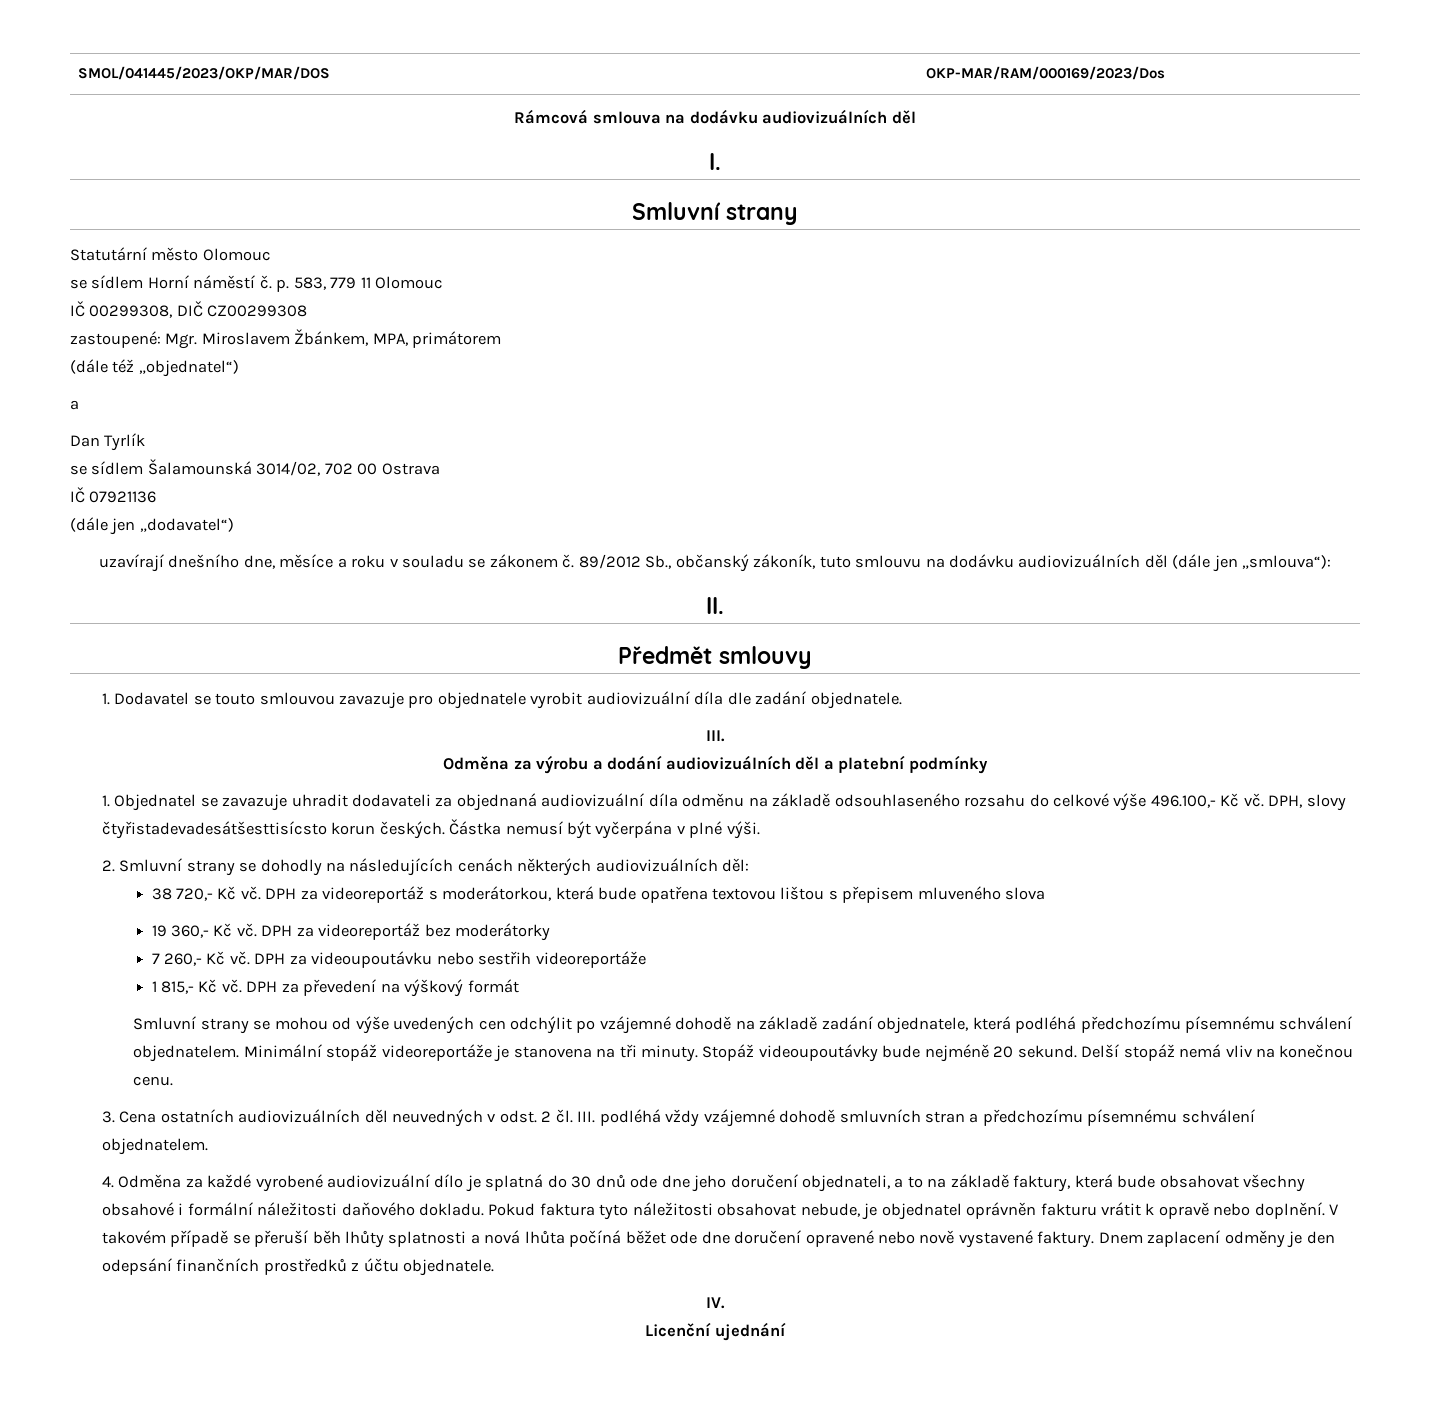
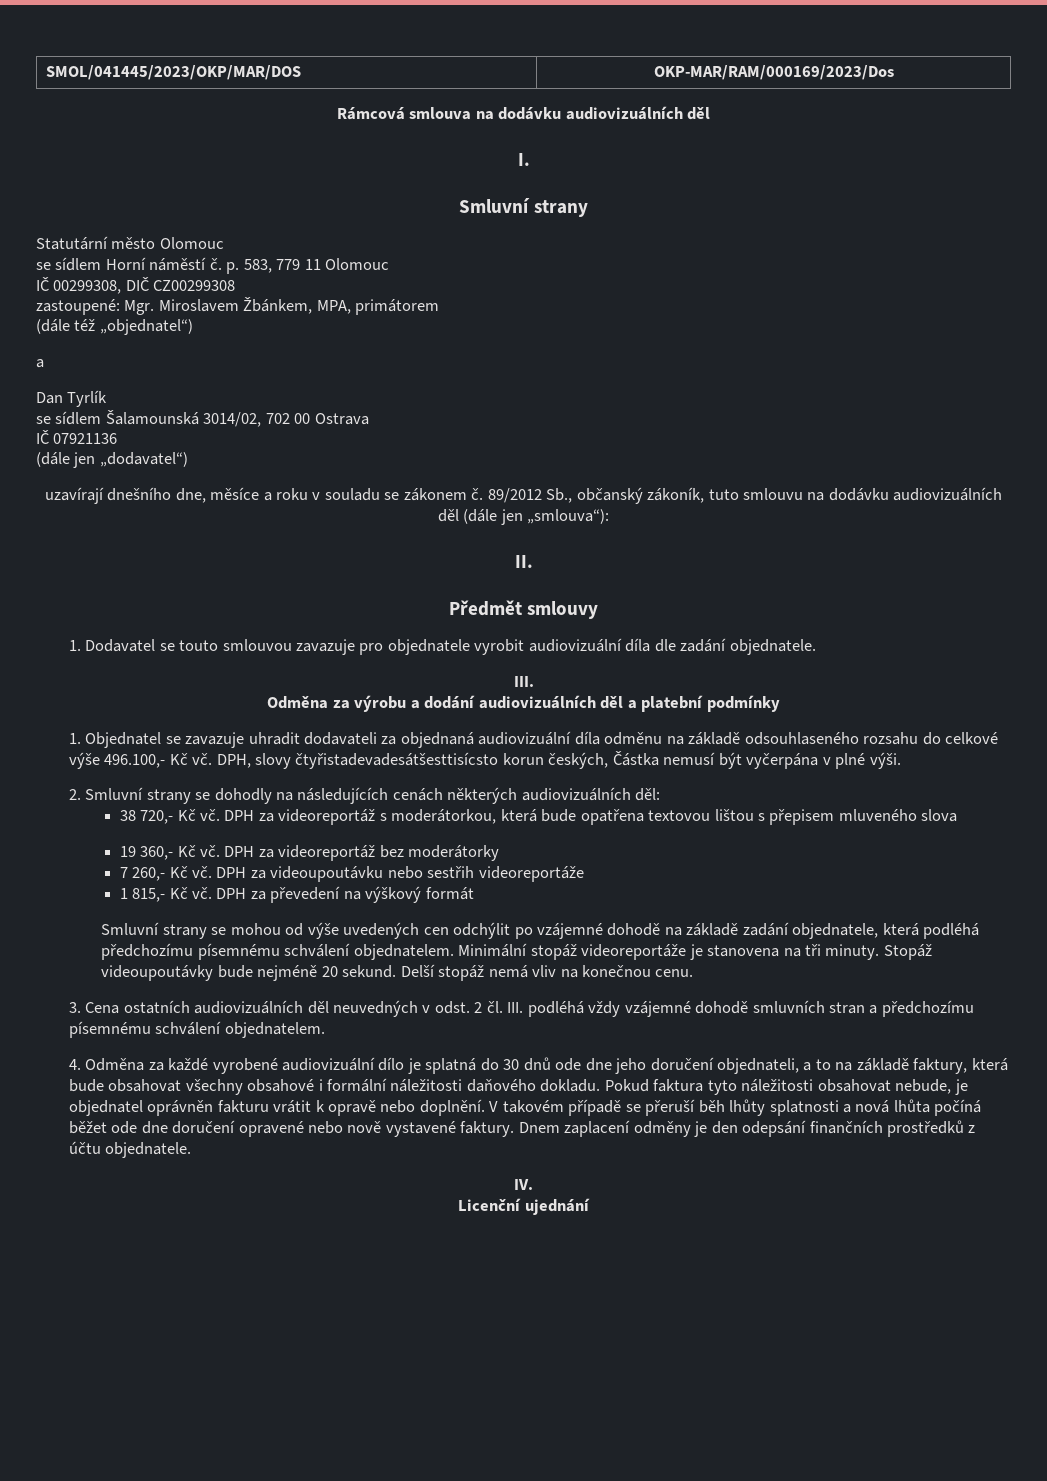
[379,821,445,839] českých. -> [548,752,609,769] českých,

